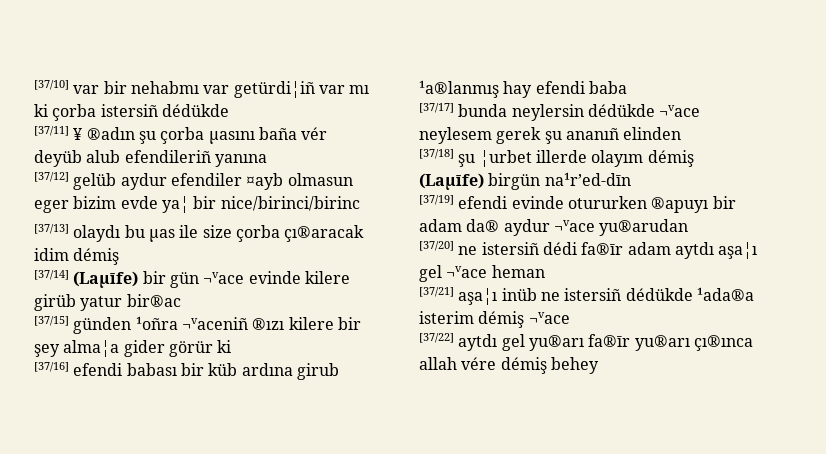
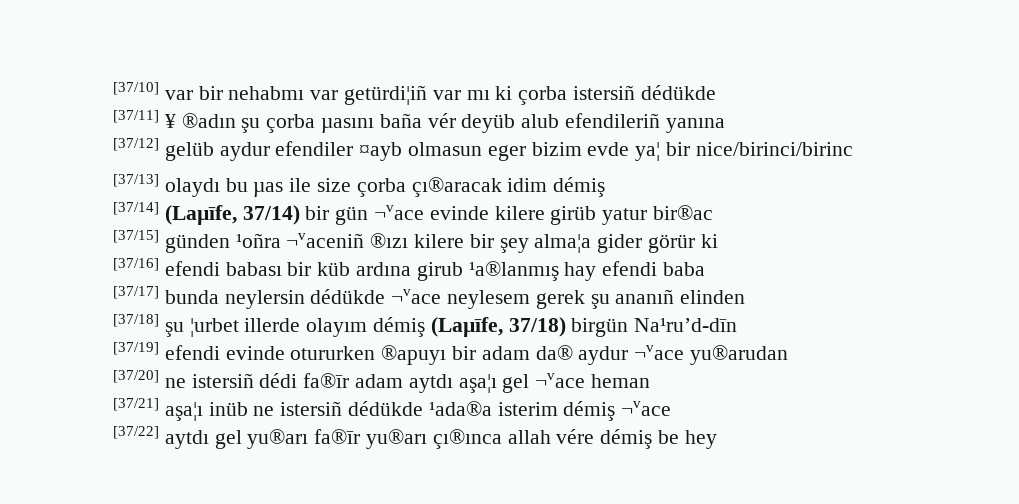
[73,271,139,288] (Laµīfe) -> [164,205,300,225] (Laµīfe, 37/14)
[419,172,631,190] (Laµīfe) birgün na¹r’ed-dīn -> [430,317,738,337] (Laµīfe, 37/18) birgün Na¹ru’d-dīn
[550,357,599,374] behey -> [658,430,717,449] be hey

